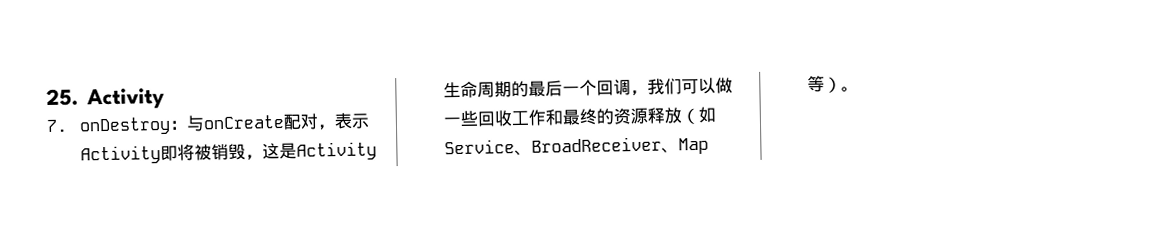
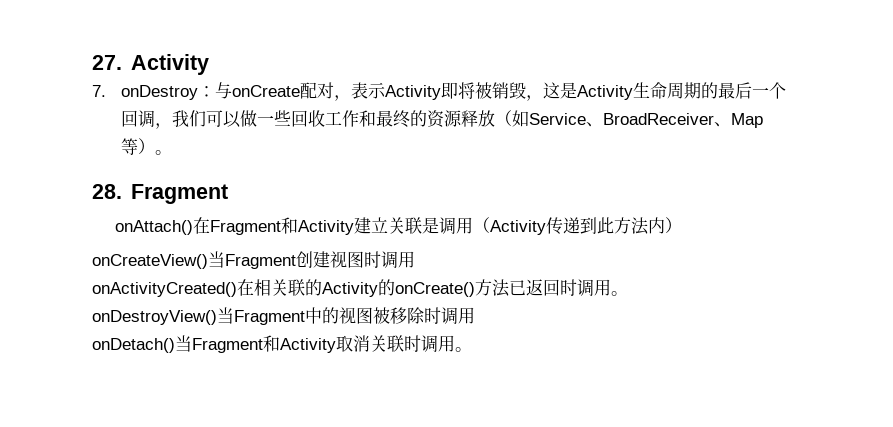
[46,88,79,106] 25. -> [92,55,122,70] 27.
(859, 89) none -> [92,184,228,204] [114,217,682,235] [92,251,415,269] [92,279,628,297] [92,307,475,325] [92,335,472,353] // 28. Fragment // onAttach()在Fragment和Activity建立关联是调用（Activity传递到此方法内） // onCreateView()当Fragment创建视图时调用 // onActivityCreated()在相关联的Activity的onCreate()方法已返回时调用。 // onDestroyView()当Fragment中的视图被移除时调用 // onDetach()当Fragment和Activity取消关联时调用。

